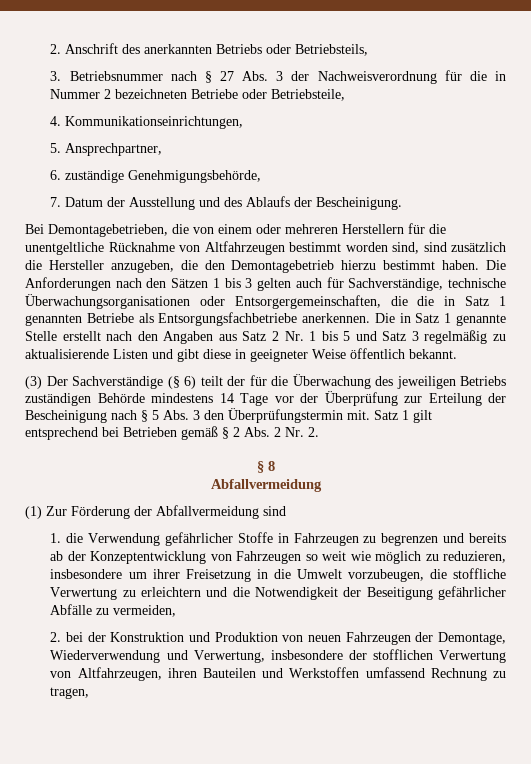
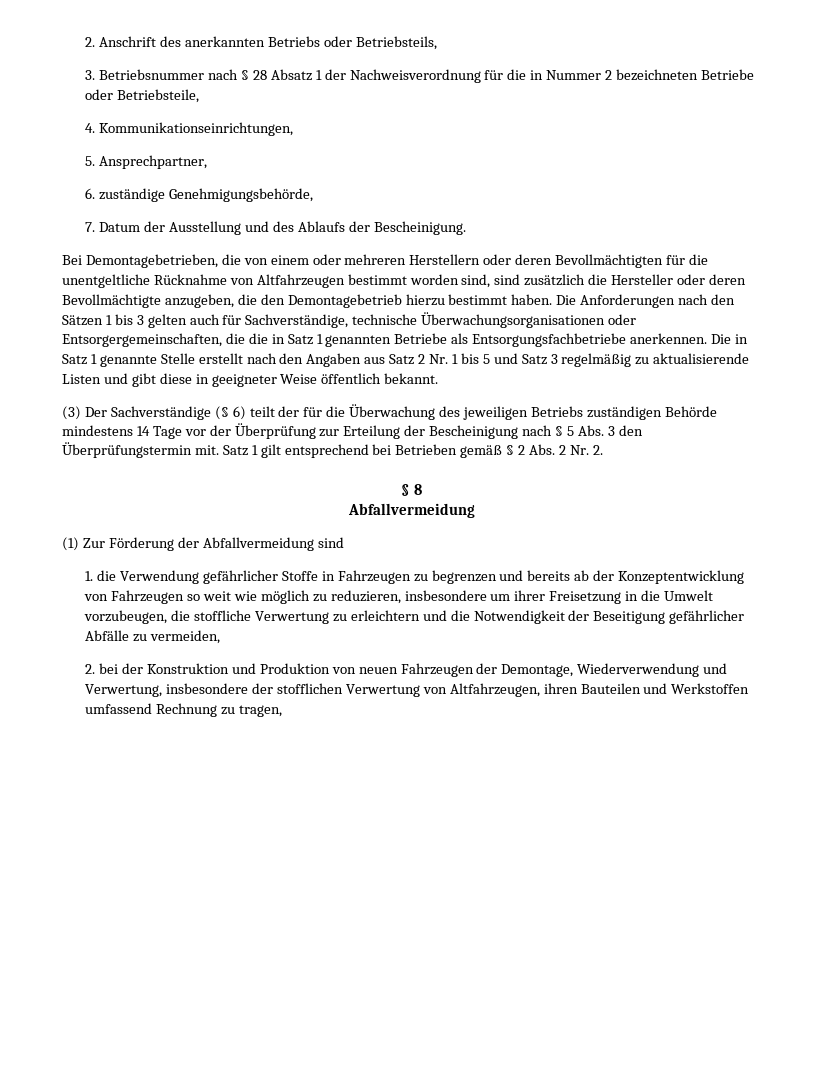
[220,71,284,81] 27 Abs. 3 -> [252,69,322,81] 28 Absatz 1
(404, 229) none -> [483,254,664,268] oder deren Bevollmächtigten
(104, 265) none -> [677,274,746,285] [62,294,161,308] oder deren Bevollmächtigte

